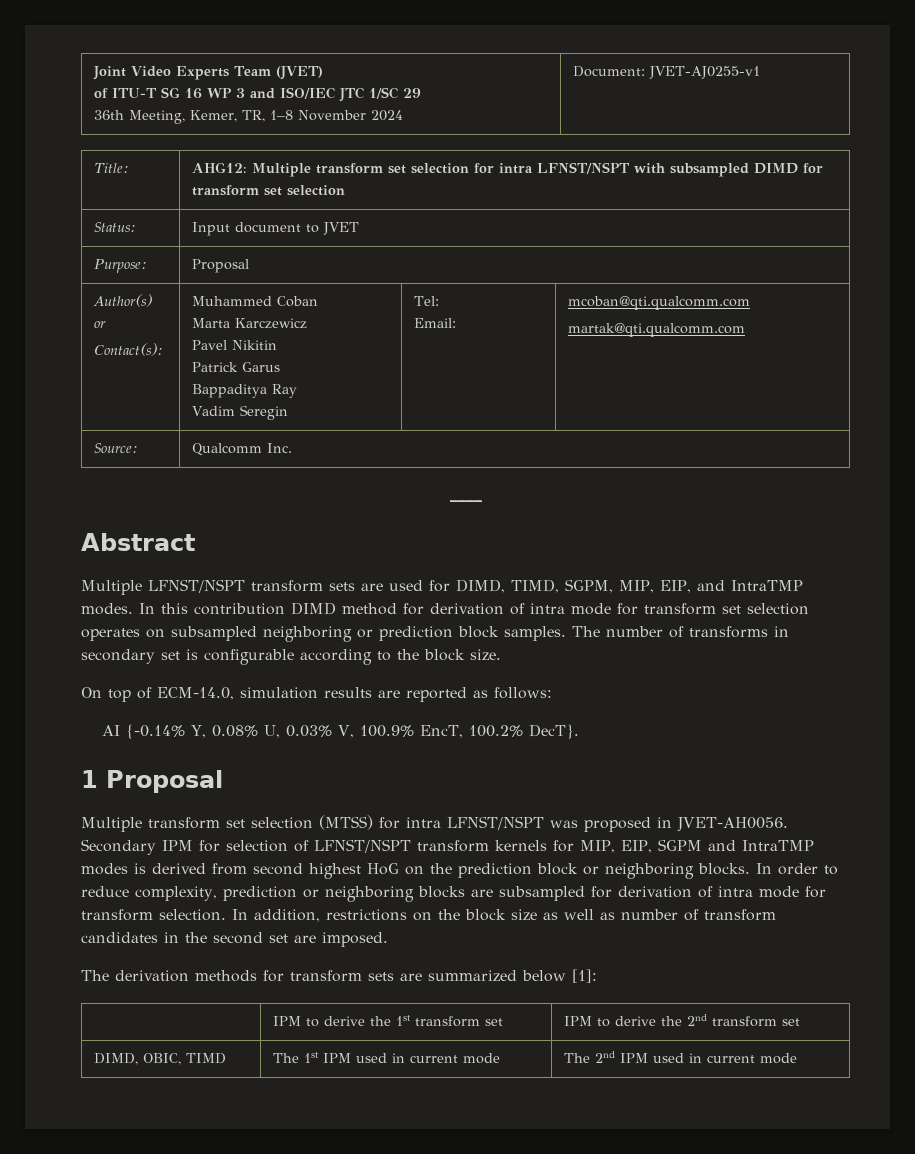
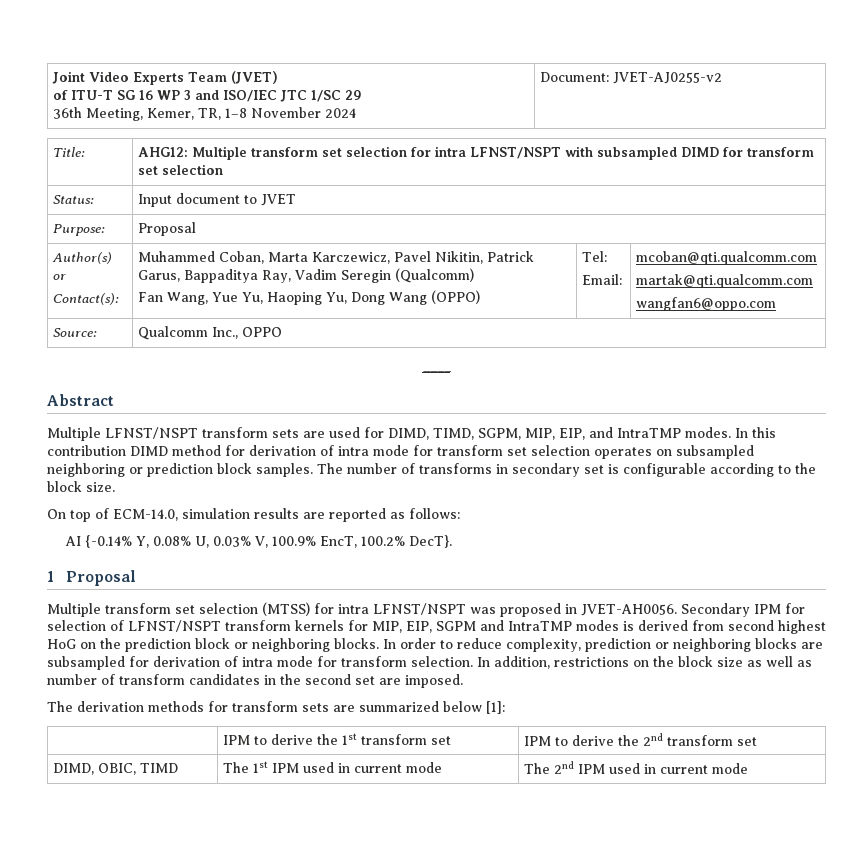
[648,66,760,79] JVET-AJ0255-v1 -> [613,72,723,84] JVET-AJ0255-v2
[276,296,318,307] [191,318,307,329] [191,340,277,350] [191,362,280,372] [191,384,297,398] [191,405,288,420] Coban // Marta Karczewicz // Pavel Nikitin // Patrick Garus // Bappaditya Ray // Vadim Seregin -> [219,251,535,264] [138,268,475,283] [138,290,481,305] Coban, Marta Karczewicz, Pavel Nikitin, Patrick Garus, Bappaditya Ray, Vadim Seregin (Qualcomm) // Fan Wang, Yue Yu, Haoping Yu, Dong Wang (OPPO)
(745, 330) none -> [636,297,777,311] // wangfan6@oppo.com
[266,443,292,453] Inc. -> [212,327,283,339] Inc., OPPO

